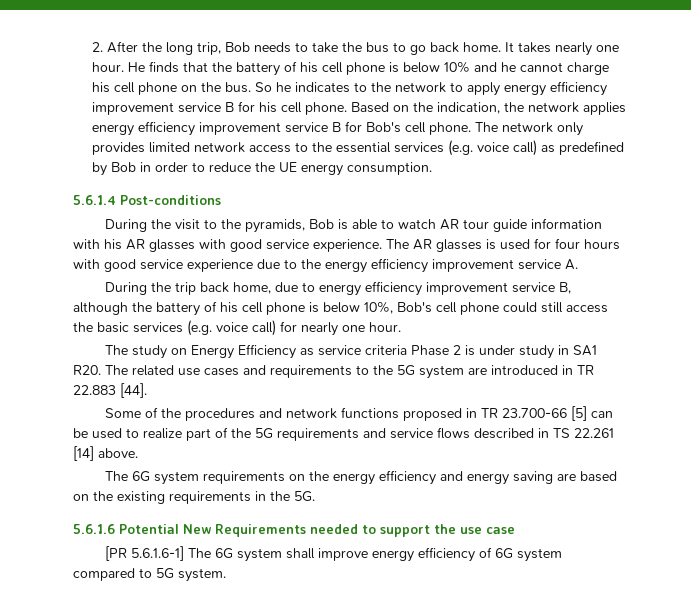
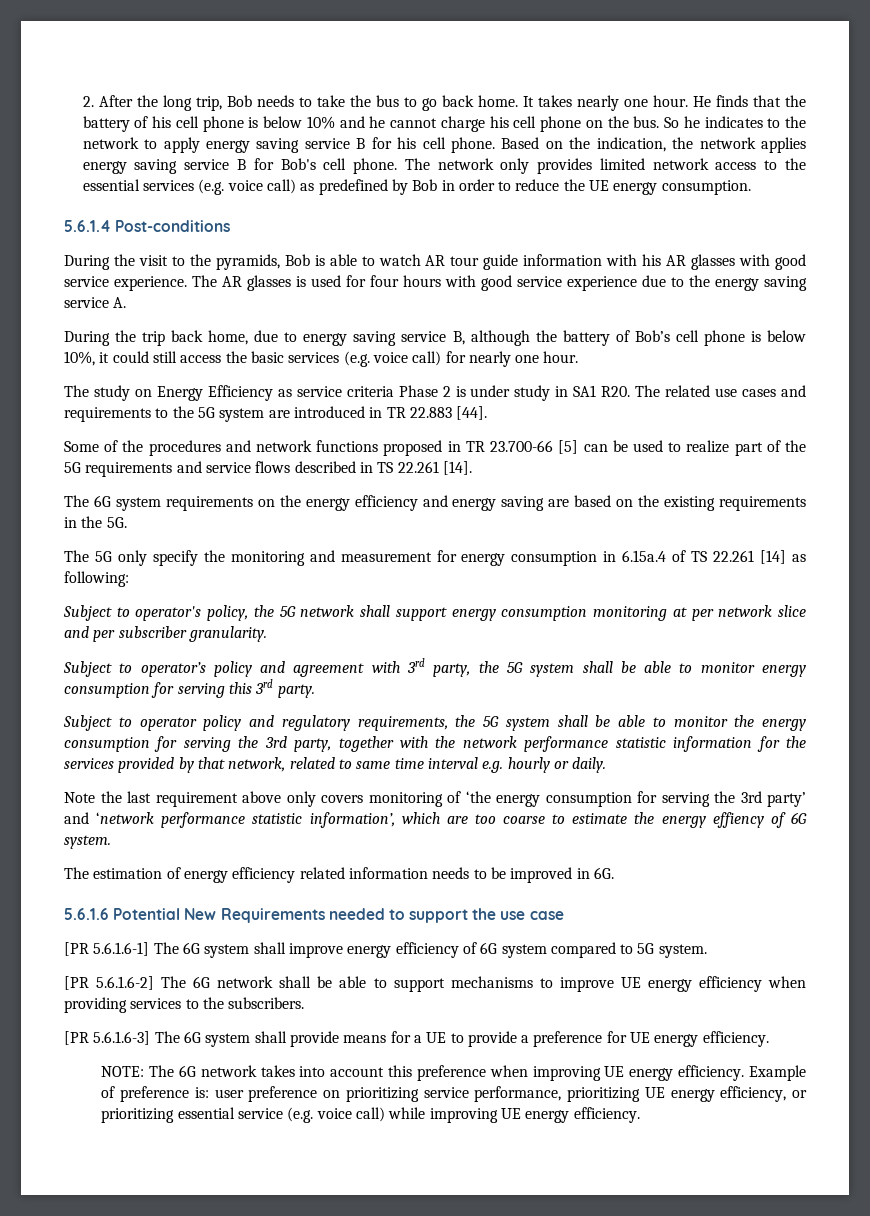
[549,81,607,96] [91,102,174,115] efficiency improvement -> [256,138,300,153] saving
[137,121,281,136] efficiency improvement -> [134,159,178,174] saving
[371,258,514,273] efficiency improvement -> [764,276,807,291] saving
[364,281,508,296] efficiency improvement -> [353,331,397,346] saving
[220,302,238,313] his -> [634,330,670,342] Bob’s
[397,302,499,315] Bob's cell phone -> [99,352,110,363] it
[73,446,138,461] [14] above. -> [442,461,472,475] [14].
(315, 496) none -> [64,550,807,566] [64,571,129,587] [63,605,807,621] [64,626,267,642] [63,658,806,677] [64,679,315,698] [63,715,806,731] [64,736,807,752] [64,757,607,773] [64,791,806,807] [64,812,807,828] [64,835,111,849] [64,867,614,883] // The 5G only specify the monitoring and measurement for energy consumption in 6.15a.4 of TS 22.261 [14] as following: // Subject to operator's policy, the 5G network shall support energy consumption monitoring at per network slice and per subscriber granularity. // Subject to operator’s policy and agreement with 3rd party, the 5G system shall be able to monitor energy consumption for serving this 3rd party. // Subject to operator policy and regulatory requirements, the 5G system shall be able to monitor the energy consumption for serving the 3rd party, together with the network performance statistic information for the services provided by that network, related to same time interval e.g. hourly or daily. // Note the last requirement above only covers monitoring of ‘the energy consumption for serving the 3rd party’ and ‘network performance statistic information’, which are too coarse to estimate the energy effiency of 6G system. // The estimation of energy efficiency related information needs to be improved in 6G.
(226, 575) none -> [64,976,806,992] [64,997,305,1013] [64,1031,769,1047] [101,1065,806,1081] [101,1086,808,1102] [101,1107,640,1123] // [PR 5.6.1.6-2] The 6G network shall be able to support mechanisms to improve UE energy efficiency when providing services to the subscribers. // [PR 5.6.1.6-3] The 6G system shall provide means for a UE to provide a preference for UE energy efficiency. // NOTE: The 6G network takes into account this preference when improving UE energy efficiency. Example of preference is: user preference on prioritizing service performance, prioritizing UE energy efficiency, or prioritizing essential service (e.g. voice call) while improving UE energy efficiency.

